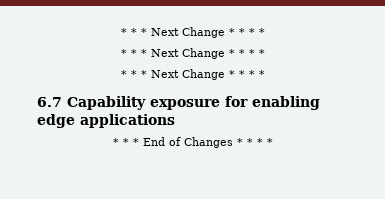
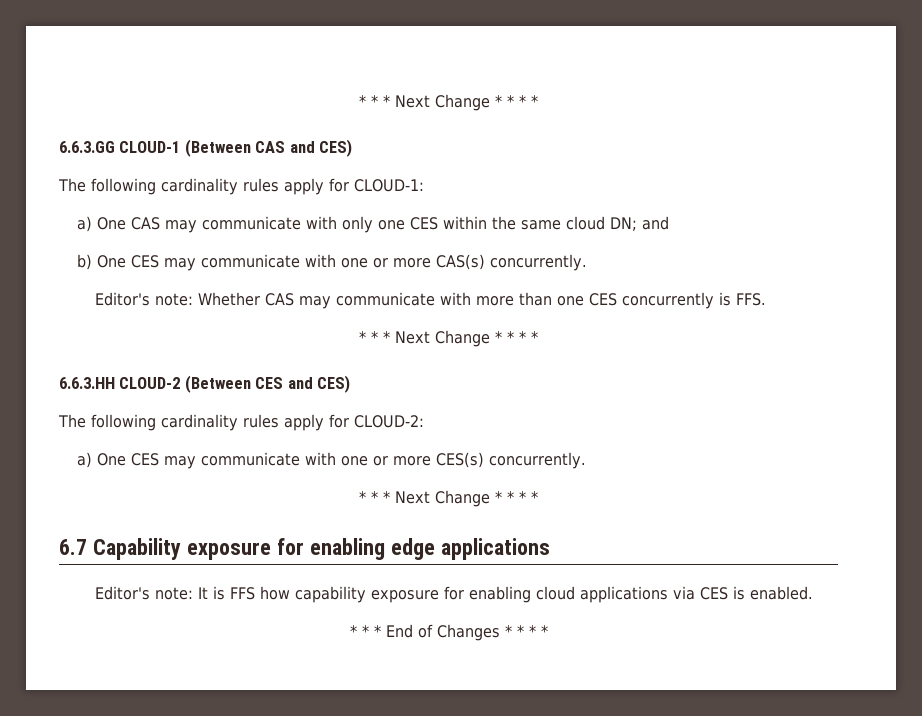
[120,27,265,38] [120,48,265,59] * * * Next Change * * * * // * * * Next Change * * * * -> [359,94,538,111] [59,139,353,157] [58,178,424,195] [77,216,670,233] [77,254,588,271] [95,292,767,309] [359,330,538,347] [59,375,351,393] [58,414,424,431] [77,452,587,469] * * * Next Change * * * * // 6.6.3.GG CLOUD-1 (Between CAS and CES) // The following cardinality rules apply for CLOUD-1: // a) One CAS may communicate with only one CES within the same cloud DN; and // b) One CES may communicate with one or more CAS(s) concurrently. // Editor's note: Whether CAS may communicate with more than one CES concurrently is FFS. // * * * Next Change * * * * // 6.6.3.HH CLOUD-2 (Between CES and CES) // The following cardinality rules apply for CLOUD-2: // a) One CES may communicate with one or more CES(s) concurrently.
(175, 121) none -> [95,586,814,603] // Editor's note: It is FFS how capability exposure for enabling cloud applications via CES is enabled.

